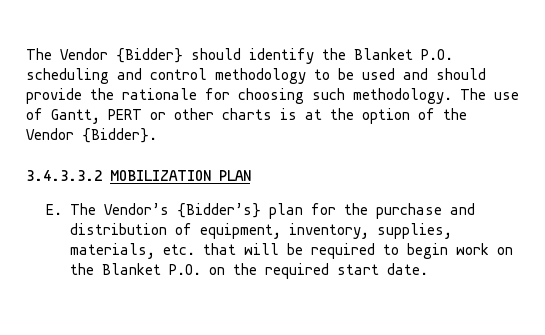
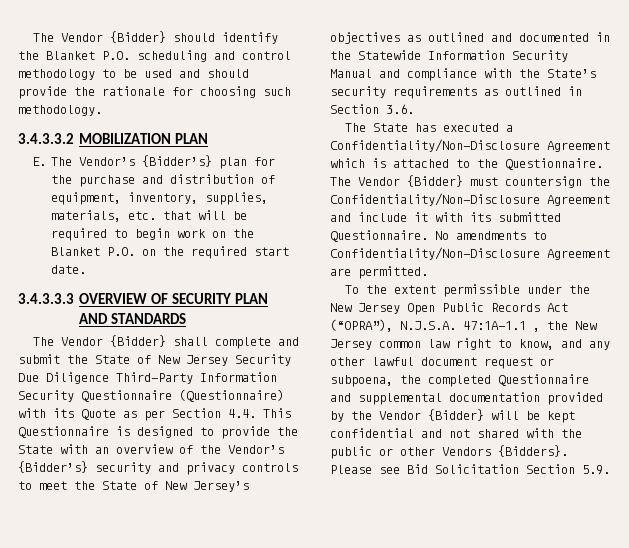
[460,88,519,100] [26,108,467,124] [26,128,157,143] The use of Gantt, PERT or other charts is at the option of the Vendor {Bidder}. -> (102, 110) none
(428, 269) none -> [18,293,269,304] [79,313,187,324] [32,335,299,349] [18,354,291,366] [18,372,277,384] [18,389,284,402] [18,408,291,421] [18,426,298,439] [18,444,284,454] [18,461,298,475] [18,481,249,492] [330,32,610,44] [330,50,568,62] [330,68,596,81] [330,86,582,99] [330,104,414,114] [344,123,513,132] [330,139,610,152] [330,158,603,170] [330,175,610,188] [330,193,610,206] [330,212,561,222] [330,230,547,242] [330,247,610,260] [330,266,428,279] [344,284,590,297] [330,302,568,315] [330,319,597,332] [330,338,610,350] [330,357,554,369] [330,374,589,387] [330,392,603,405] [330,409,575,423] [330,428,582,438] [330,445,568,459] [330,464,610,475] // 3.4.3.3.3 OVERVIEW OF SECURITY PLAN AND STANDARDS // The Vendor {Bidder} shall complete and submit the State of New Jersey Security Due Diligence Third-Party Information Security Questionnaire (Questionnaire) with its Quote as per Section 4.4. This Questionnaire is designed to provide the State with an overview of the Vendor’s {Bidder’s} security and privacy controls to meet the State of New Jersey’s objectives as outlined and documented in the Statewide Information Security Manual and compliance with the State’s security requirements as outlined in Section 3.6. // The State has executed a Confidentiality/Non-Disclosure Agreement which is attached to the Questionnaire. The Vendor {Bidder} must countersign the Confidentiality/Non-Disclosure Agreement and include it with its submitted Questionnaire. No amendments to Confidentiality/Non-Disclosure Agreement are permitted. // To the extent permissible under the New Jersey Open Public Records Act (“OPRA”), N.J.S.A. 47:1A-1.1 , the New Jersey common law right to know, and any other lawful document request or subpoena, the completed Questionnaire and supplemental documentation provided by the Vendor {Bidder} will be kept confidential and not shared with the public or other Vendors {Bidders}. Please see Bid Solicitation Section 5.9.

